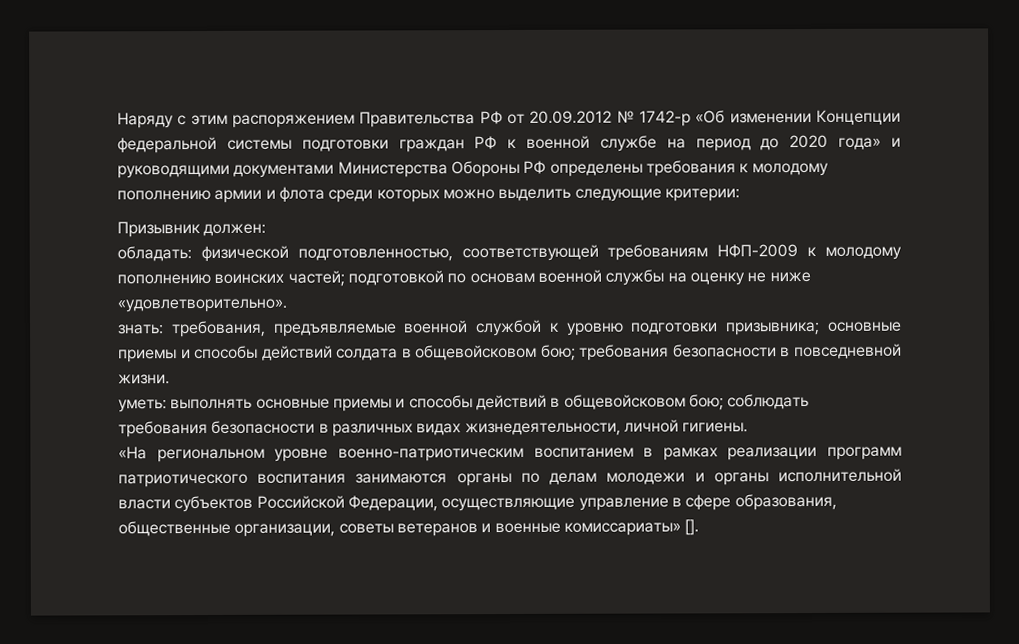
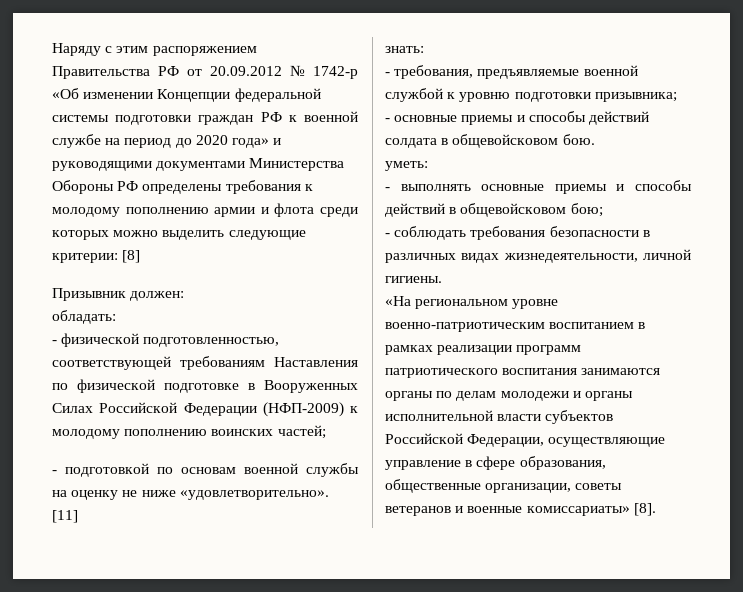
(740, 195) none -> [122,250,141,263] [8]
(192, 254) none -> [52,340,57,344] // -
[717,244,799,258] НФП-2009 -> [274,357,358,367] [52,379,358,393] [52,402,344,417] Наставления по физической подготовке в Вооруженных Силах Российской Федерации (НФП-2009)
(345, 278) none -> [52,470,57,474] // -
(287, 305) none -> [52,510,78,523] [11]
(164, 329) none -> [385,72,390,76] // -
(821, 328) none -> [385,118,390,122] // -
[540,343,902,361] [118,374,170,385] бою; требования безопасности в повседневной жизни. -> [562,134,595,145] бою.
(167, 406) none -> [385,187,390,191] // -
(724, 402) none -> [385,233,390,237] // -
[684,519,700,536] []. -> [633,503,656,516] [8].

